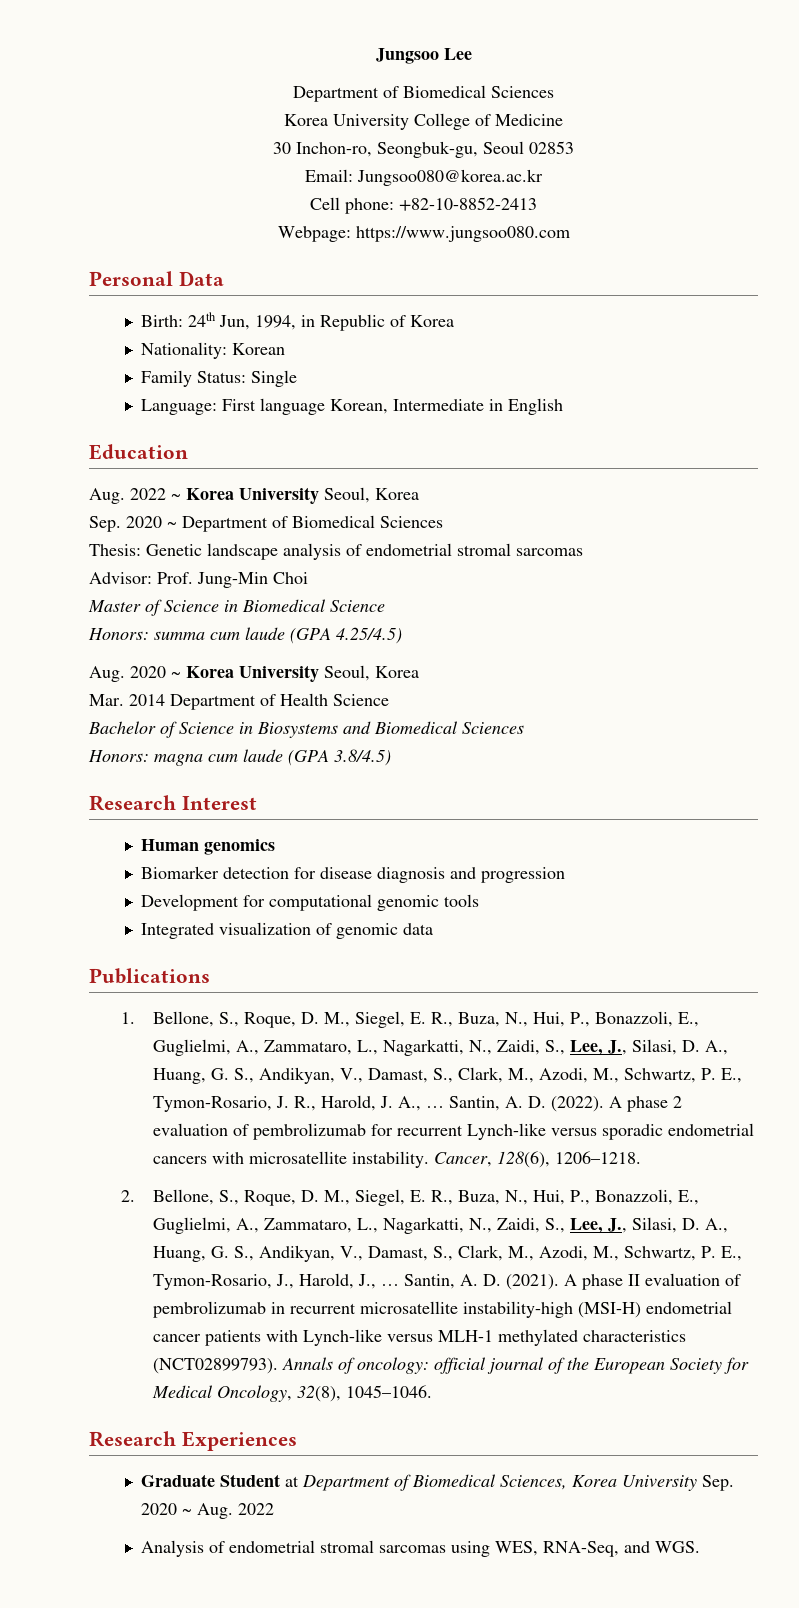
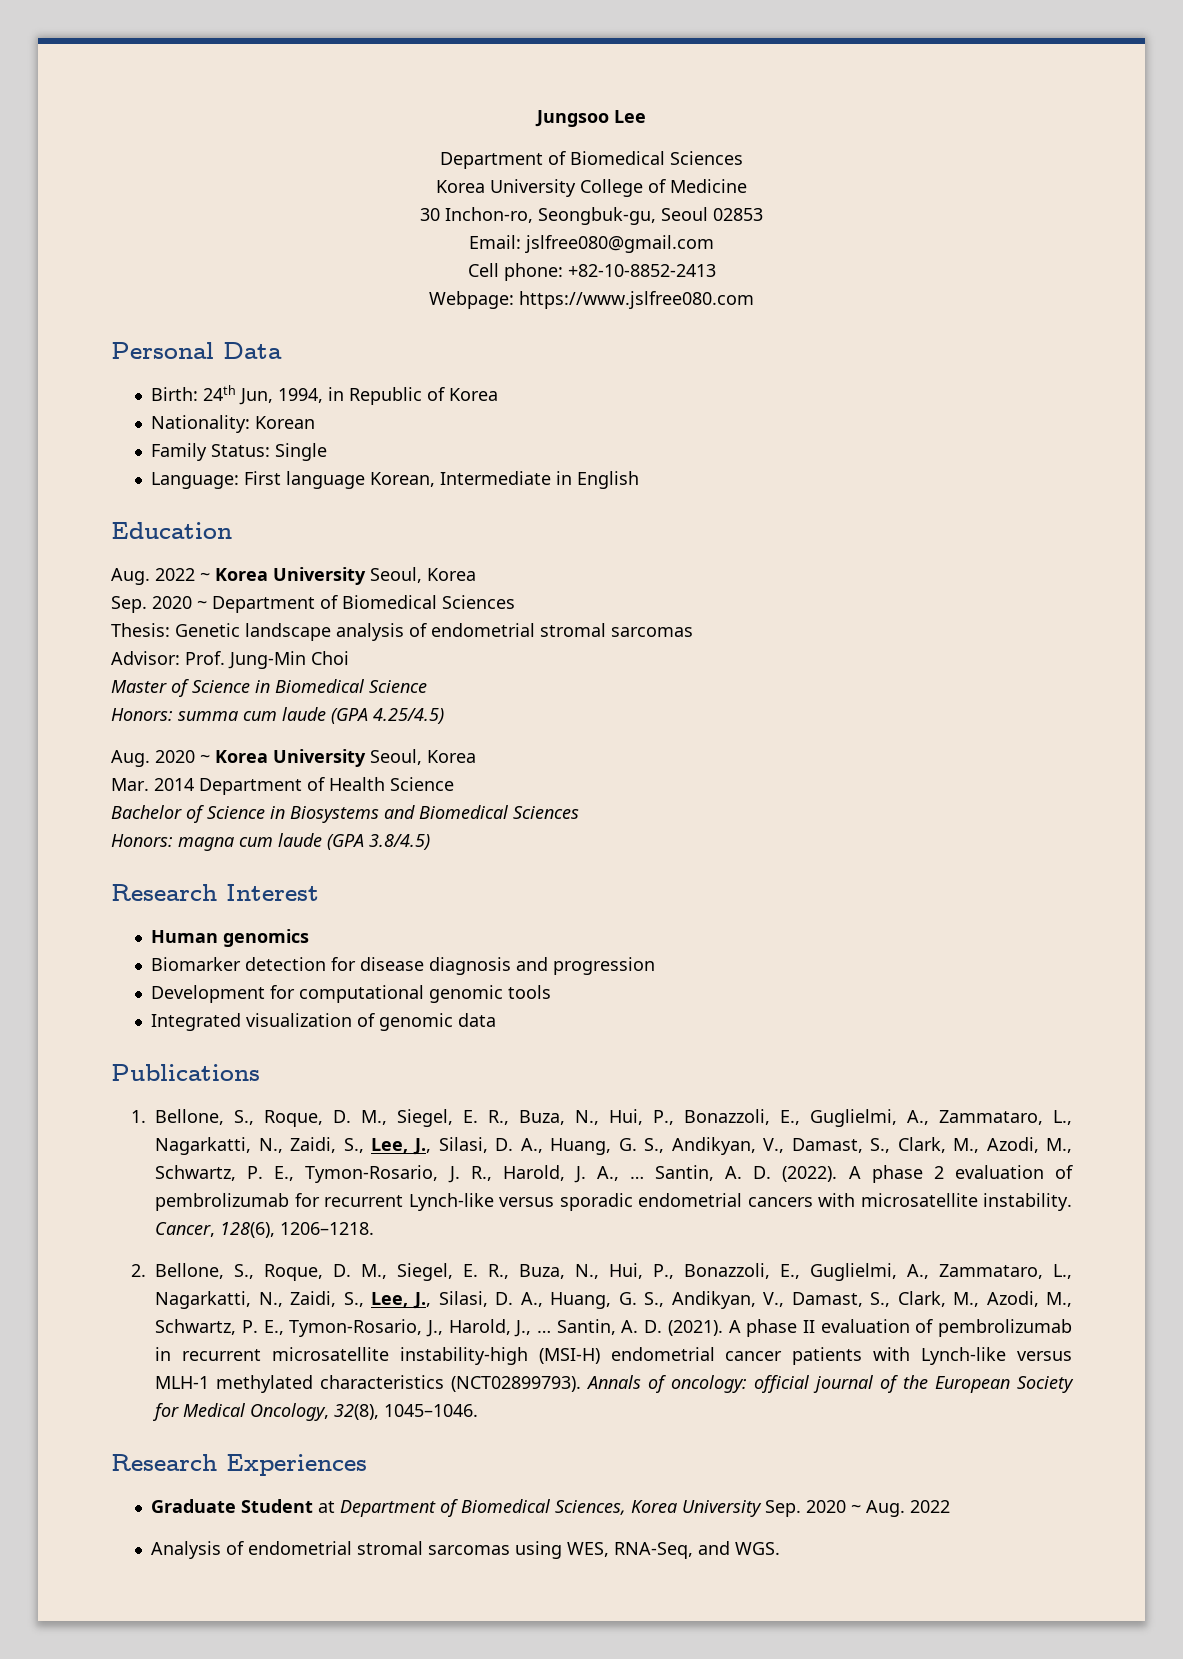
[357,169,543,186] Jungsoo080@korea.ac.kr -> [525,235,714,253] jslfree080@gmail.com
[355,226,570,242] https://www.jungsoo080.com -> [519,291,754,309] https://www.jslfree080.com

